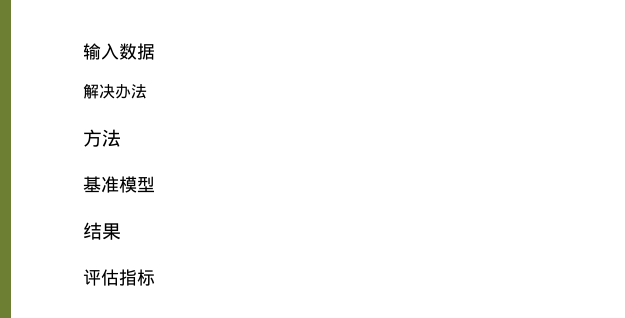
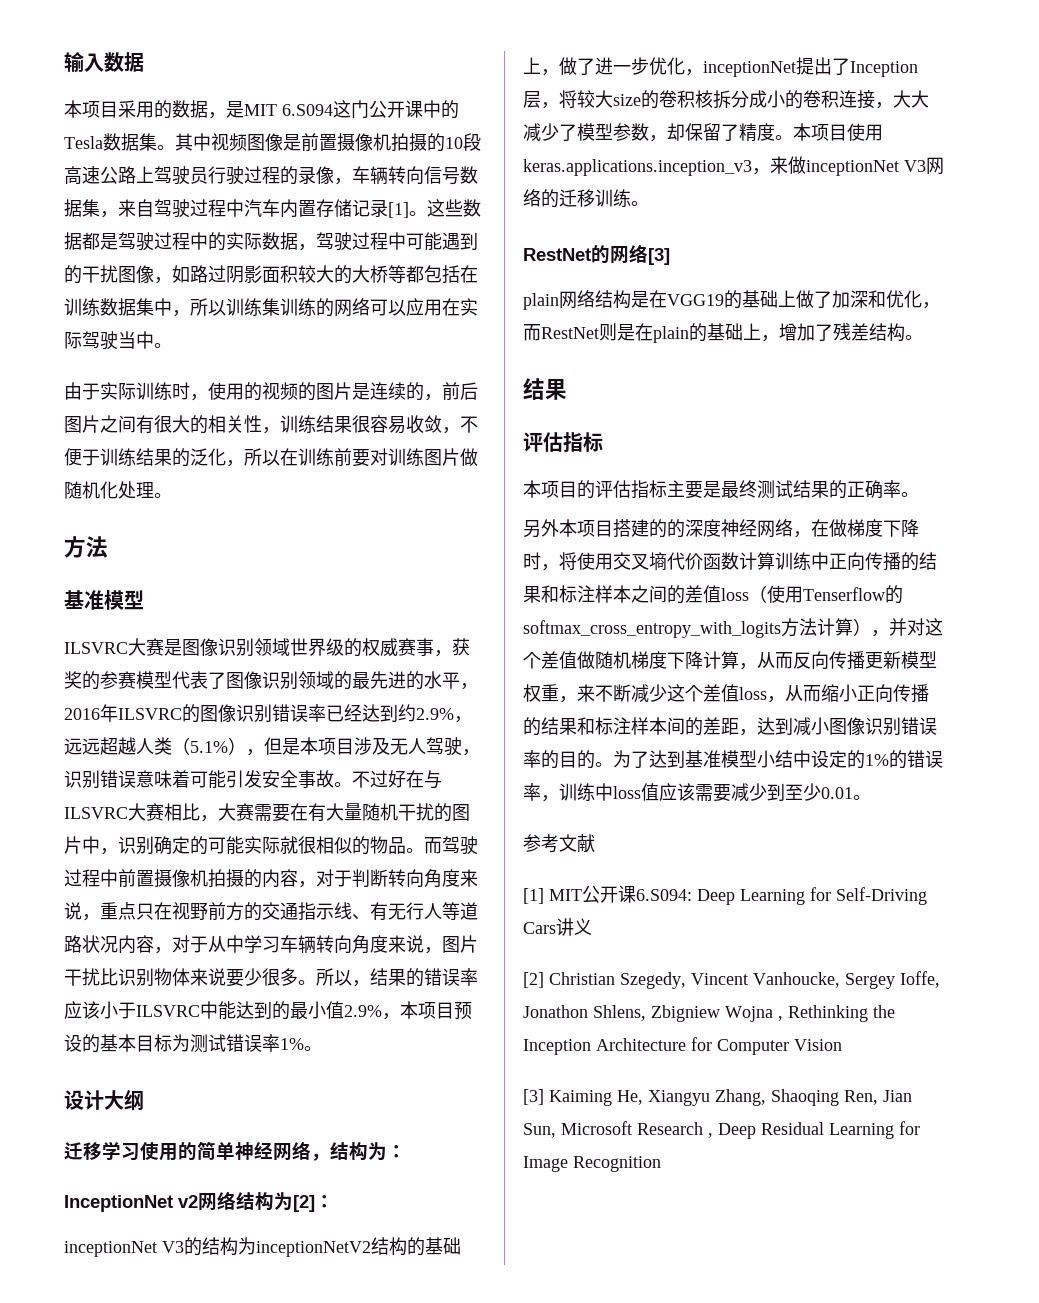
[83,84,147,99] [83,129,121,147] [83,176,155,193] [83,222,121,240] [83,269,155,286] 解决办法 // 方法 // 基准模型 // 结果 // 评估指标 -> [64,100,459,119] [64,133,481,152] [64,166,478,185] [64,199,481,218] [64,232,478,251] [64,265,478,284] [64,298,478,317] [64,331,172,350] [64,382,478,401] [64,415,478,434] [64,448,478,467] [64,481,172,499] [64,536,108,558] [64,590,144,610] [64,638,470,657] [64,671,478,690] [64,704,472,723] [64,737,480,756] [64,770,442,789] [64,803,470,822] [64,836,478,855] [64,869,478,888] [64,902,478,921] [64,935,478,954] [64,968,478,987] [64,1001,472,1020] [64,1034,322,1053] [64,1089,144,1111] [64,1141,406,1161] [64,1191,334,1212] [64,1237,461,1257] [523,57,918,77] [523,90,929,109] [523,123,883,142] [523,156,944,176] [523,189,649,208] [523,244,670,265] [523,290,940,310] [523,323,923,343] [523,378,567,400] [523,432,603,452] [523,480,919,499] [523,519,919,538] [523,552,937,571] [523,585,903,604] [523,618,943,638] [523,651,937,670] [523,684,929,703] [523,717,937,736] [523,750,943,769] [523,783,871,802] [523,834,595,853] [523,885,927,905] [523,918,592,936] [523,971,940,989] [523,1005,895,1022] [523,1037,842,1055] [523,1089,912,1106] [523,1121,920,1139] [523,1156,661,1172] 本项目采用的数据，是MIT 6.S094这门公开课中的Tesla数据集。其中视频图像是前置摄像机拍摄的10段高速公路上驾驶员行驶过程的录像，车辆转向信号数据集，来自驾驶过程中汽车内置存储记录[1]。这些数据都是驾驶过程中的实际数据，驾驶过程中可能遇到的干扰图像，如路过阴影面积较大的大桥等都包括在训练数据集中，所以训练集训练的网络可以应用在实际驾驶当中。 // 由于实际训练时，使用的视频的图片是连续的，前后图片之间有很大的相关性，训练结果很容易收敛，不便于训练结果的泛化，所以在训练前要对训练图片做随机化处理。 // 方法 // 基准模型 // ILSVRC大赛是图像识别领域世界级的权威赛事，获奖的参赛模型代表了图像识别领域的最先进的水平，2016年ILSVRC的图像识别错误率已经达到约2.9%，远远超越人类（5.1%），但是本项目涉及无人驾驶，识别错误意味着可能引发安全事故。不过好在与ILSVRC大赛相比，大赛需要在有大量随机干扰的图片中，识别确定的可能实际就很相似的物品。而驾驶过程中前置摄像机拍摄的内容，对于判断转向角度来说，重点只在视野前方的交通指示线、有无行人等道路状况内容，对于从中学习车辆转向角度来说，图片干扰比识别物体来说要少很多。所以，结果的错误率应该小于ILSVRC中能达到的最小值2.9%，本项目预设的基本目标为测试错误率1%。 // 设计大纲 // 迁移学习使用的简单神经网络，结构为： // InceptionNet v2网络结构为[2]： // inceptionNet V3的结构为inceptionNetV2结构的基础上，做了进一步优化，inceptionNet提出了Inception层，将较大size的卷积核拆分成小的卷积连接，大大减少了模型参数，却保留了精度。本项目使用keras.applications.inception_v3，来做inceptionNet V3网络的迁移训练。 // RestNet的网络[3] // plain网络结构是在VGG19的基础上做了加深和优化，而RestNet则是在plain的基础上，增加了残差结构。 // 结果 // 评估指标 // 本项目的评估指标主要是最终测试结果的正确率。 // 另外本项目搭建的的深度神经网络，在做梯度下降时，将使用交叉墒代价函数计算训练中正向传播的结果和标注样本之间的差值loss（使用Tenserflow的softmax_cross_entropy_with_logits方法计算），并对这个差值做随机梯度下降计算，从而反向传播更新模型权重，来不断减少这个差值loss，从而缩小正向传播的结果和标注样本间的差距，达到减小图像识别错误率的目的。为了达到基准模型小结中设定的1%的错误率，训练中loss值应该需要减少到至少0.01。 // 参考文献 // [1] MIT公开课6.S094: Deep Learning for Self-Driving Cars讲义 // [2] Christian Szegedy, Vincent Vanhoucke, Sergey Ioffe, Jonathon Shlens, Zbigniew Wojna , Rethinking the Inception Architecture for Computer Vision // [3] Kaiming He, Xiangyu Zhang, Shaoqing Ren, Jian Sun, Microsoft Research , Deep Residual Learning for Image Recognition

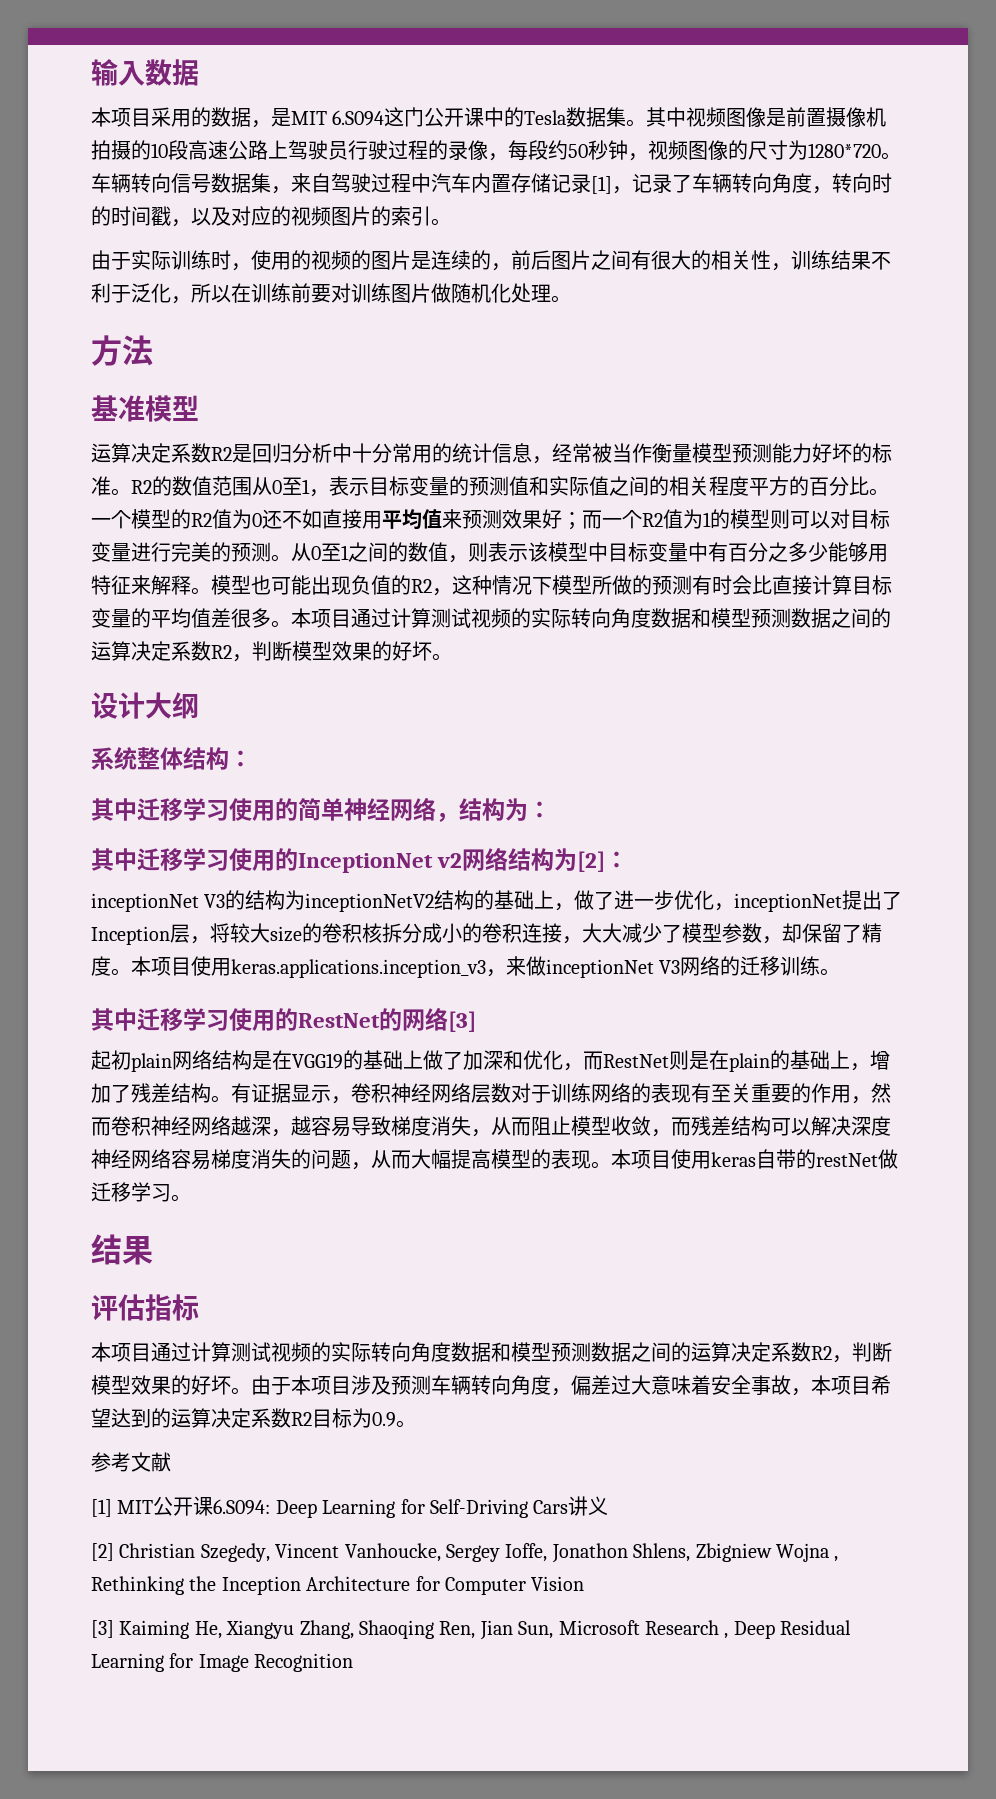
(352, 181) none -> [508,140,901,161] 每段约50秒钟，视频图像的尺寸为1280*720。
[409,199,481,217] [64,232,478,251] [64,265,478,284] [64,298,478,317] [64,331,154,350] 。这些数据都是驾驶过程中的实际数据，驾驶过程中可能遇到的干扰图像，如路过阴影面积较大的大桥等都包括在训练数据集中，所以训练集训练的网络可以应用在实际驾驶当中 -> [612,173,892,194] [91,206,431,227] ，记录了车辆转向角度，转向时的时间戳，以及对应的视频图片的索引
[352,415,478,434] [64,448,190,467] 很容易收敛，不便于训练结果的 -> [871,252,891,270] [91,283,131,303] 不利于
[64,638,470,657] [64,671,478,690] [64,704,472,723] [64,737,480,756] [64,770,442,789] [64,803,470,822] [64,836,478,855] [64,869,478,888] [64,902,478,921] [64,935,478,954] [64,968,478,987] [64,1001,472,1020] [64,1034,322,1053] [64,1089,144,1111] ILSVRC大赛是图像识别领域世界级的权威赛事，获奖的参赛模型代表了图像识别领域的最先进的水平，2016年ILSVRC的图像识别错误率已经达到约2.9%，远远超越人类（5.1%），但是本项目涉及无人驾驶，识别错误意味着可能引发安全事故。不过好在与ILSVRC大赛相比，大赛需要在有大量随机干扰的图片中，识别确定的可能实际就很相似的物品。而驾驶过程中前置摄像机拍摄的内容，对于判断转向角度来说，重点只在视野前方的交通指示线、有无行人等道路状况内容，对于从中学习车辆转向角度来说，图片干扰比识别物体来说要少很多。所以，结果的错误率应该小于ILSVRC中能达到的最小值2.9%，本项目预设的基本目标为测试错误率1%。 // 设计大纲 // -> [91,443,892,464] [91,476,889,497] [91,509,890,530] [91,542,888,563] [91,575,892,596] [91,608,891,628] [91,641,452,662] [91,692,199,719] [91,747,252,770] [91,798,137,821] 运算决定系数R2是回归分析中十分常用的统计信息，经常被当作衡量模型预测能力好坏的标准。R2的数值范围从0至1，表示目标变量的预测值和实际值之间的相关程度平方的百分比。一个模型的R2值为0还不如直接用平均值来预测效果好；而一个R2值为1的模型则可以对目标变量进行完美的预测。从0至1之间的数值，则表示该模型中目标变量中有百分之多少能够用特征来解释。模型也可能出现负值的R2，这种情况下模型所做的预测有时会比直接计算目标变量的平均值差很多。本项目通过计算测试视频的实际转向角度数据和模型预测数据之间的运算决定系数R2，判断模型效果的好坏。 // 设计大纲 // 系统整体结构： // 其中
(406, 1151) none -> [91,848,298,871] 其中迁移学习使用的
(649, 203) none -> [91,1008,298,1031] 其中迁移学习使用的
(670, 256) none -> [91,1050,131,1070] 起初
(923, 337) none -> [231,1083,891,1104] [91,1116,891,1137] [91,1149,898,1170] [91,1182,191,1202] 有证据显示，卷积神经网络层数对于训练网络的表现有至关重要的作用，然而卷积神经网络越深，越容易导致梯度消失，从而阻止模型收敛，而残差结构可以解决深度神经网络容易梯度消失的问题，从而大幅提高模型的表现。本项目使用keras自带的restNet做迁移学习。
[577,480,919,499] [523,519,919,538] [523,552,937,571] [523,585,903,604] [523,618,943,638] [523,651,937,670] [523,684,929,703] [523,717,937,736] [523,750,943,769] [523,783,853,802] 的评估指标主要是最终测试结果的正确率。 // 另外本项目搭建的的深度神经网络，在做梯度下降时，将使用交叉墒代价函数计算训练中正向传播的结果和标注样本之间的差值loss（使用Tenserflow的softmax_cross_entropy_with_logits方法计算），并对这个差值做随机梯度下降计算，从而反向传播更新模型权重，来不断减少这个差值loss，从而缩小正向传播的结果和标注样本间的差距，达到减小图像识别错误率的目的。为了达到基准模型小结中设定的1%的错误率，训练中loss值应该需要减少到至少0.01 -> [151,1342,892,1363] [91,1375,891,1396] [91,1408,396,1428] 通过计算测试视频的实际转向角度数据和模型预测数据之间的运算决定系数R2，判断模型效果的好坏。由于本项目涉及预测车辆转向角度，偏差过大意味着安全事故，本项目希望达到的运算决定系数R2目标为0.9

